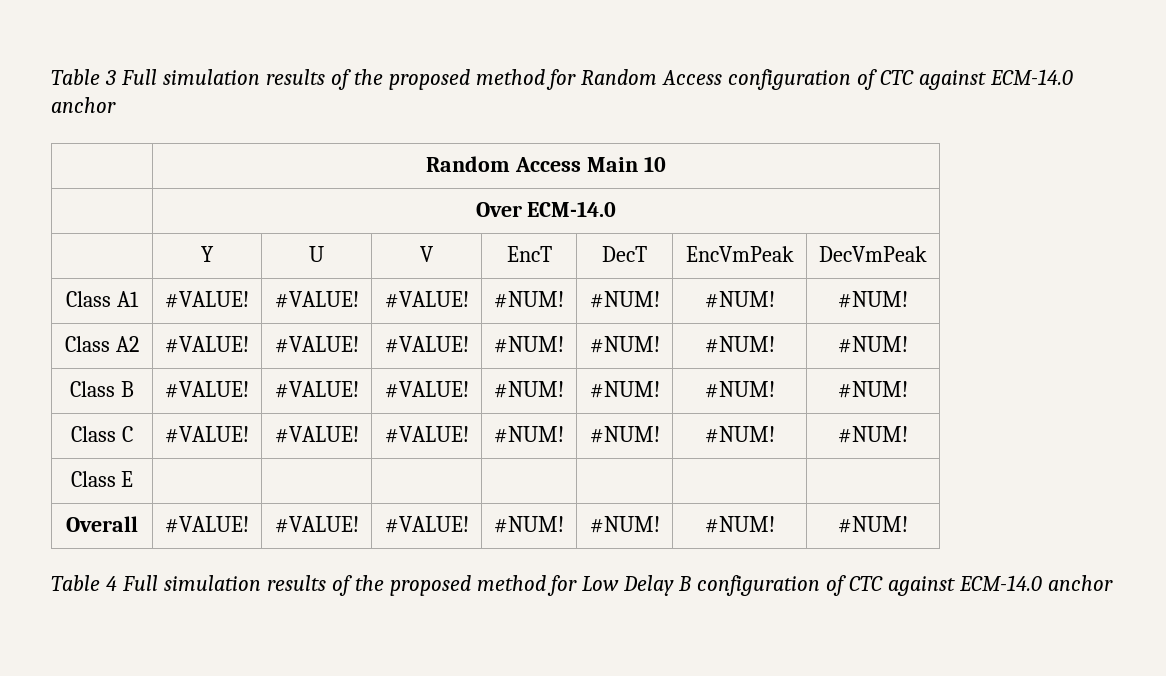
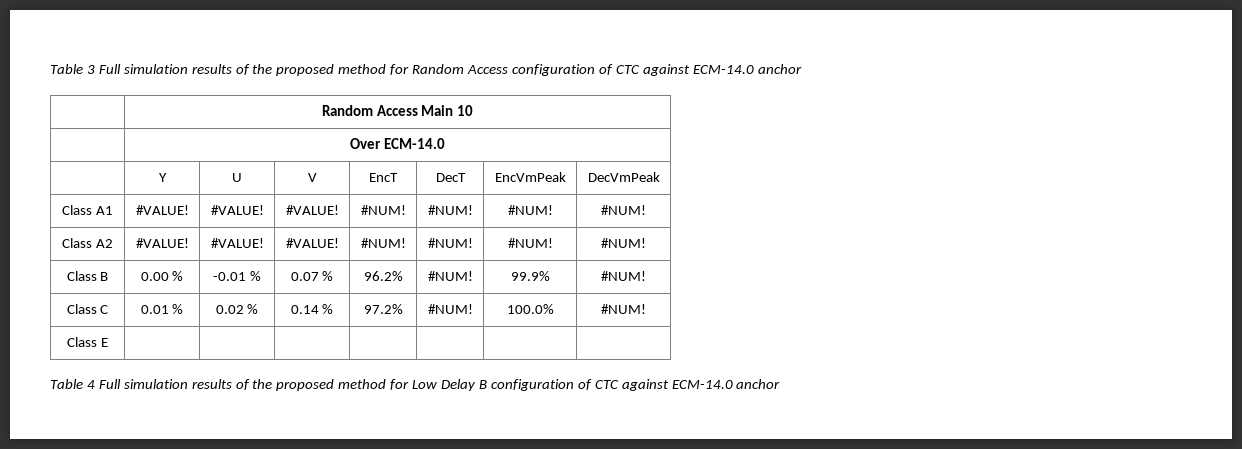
[165,381,249,398] [274,381,359,398] [384,381,469,398] [494,381,564,398] [589,381,660,398] [704,381,775,398] #VALUE! | #VALUE! | #VALUE! | #NUM! | #NUM! | #NUM! -> [140,271,184,281] [213,271,261,281] [290,271,334,281] [363,271,403,281] [427,271,473,281] [510,271,550,281] 0.00 % | -0.01 % | 0.07 % | 96.2% | #NUM! | 99.9%
[165,426,249,443] [274,426,359,443] [384,426,469,443] [494,426,564,443] [589,426,660,443] [704,426,775,443] #VALUE! | #VALUE! | #VALUE! | #NUM! | #NUM! | #NUM! -> [140,304,184,314] [215,304,259,314] [290,304,334,314] [363,304,403,314] [427,304,473,314] [506,304,554,314] 0.01 % | 0.02 % | 0.14 % | 97.2% | #NUM! | 100.0%
[66,516,138,532] [165,516,249,533] [274,516,359,533] [384,516,469,533] [494,516,564,533] [589,516,660,533] [704,516,775,533] [838,516,908,533] // Overall | #VALUE! | #VALUE! | #VALUE! | #NUM! | #NUM! | #NUM! | #NUM! -> (108, 342) none

